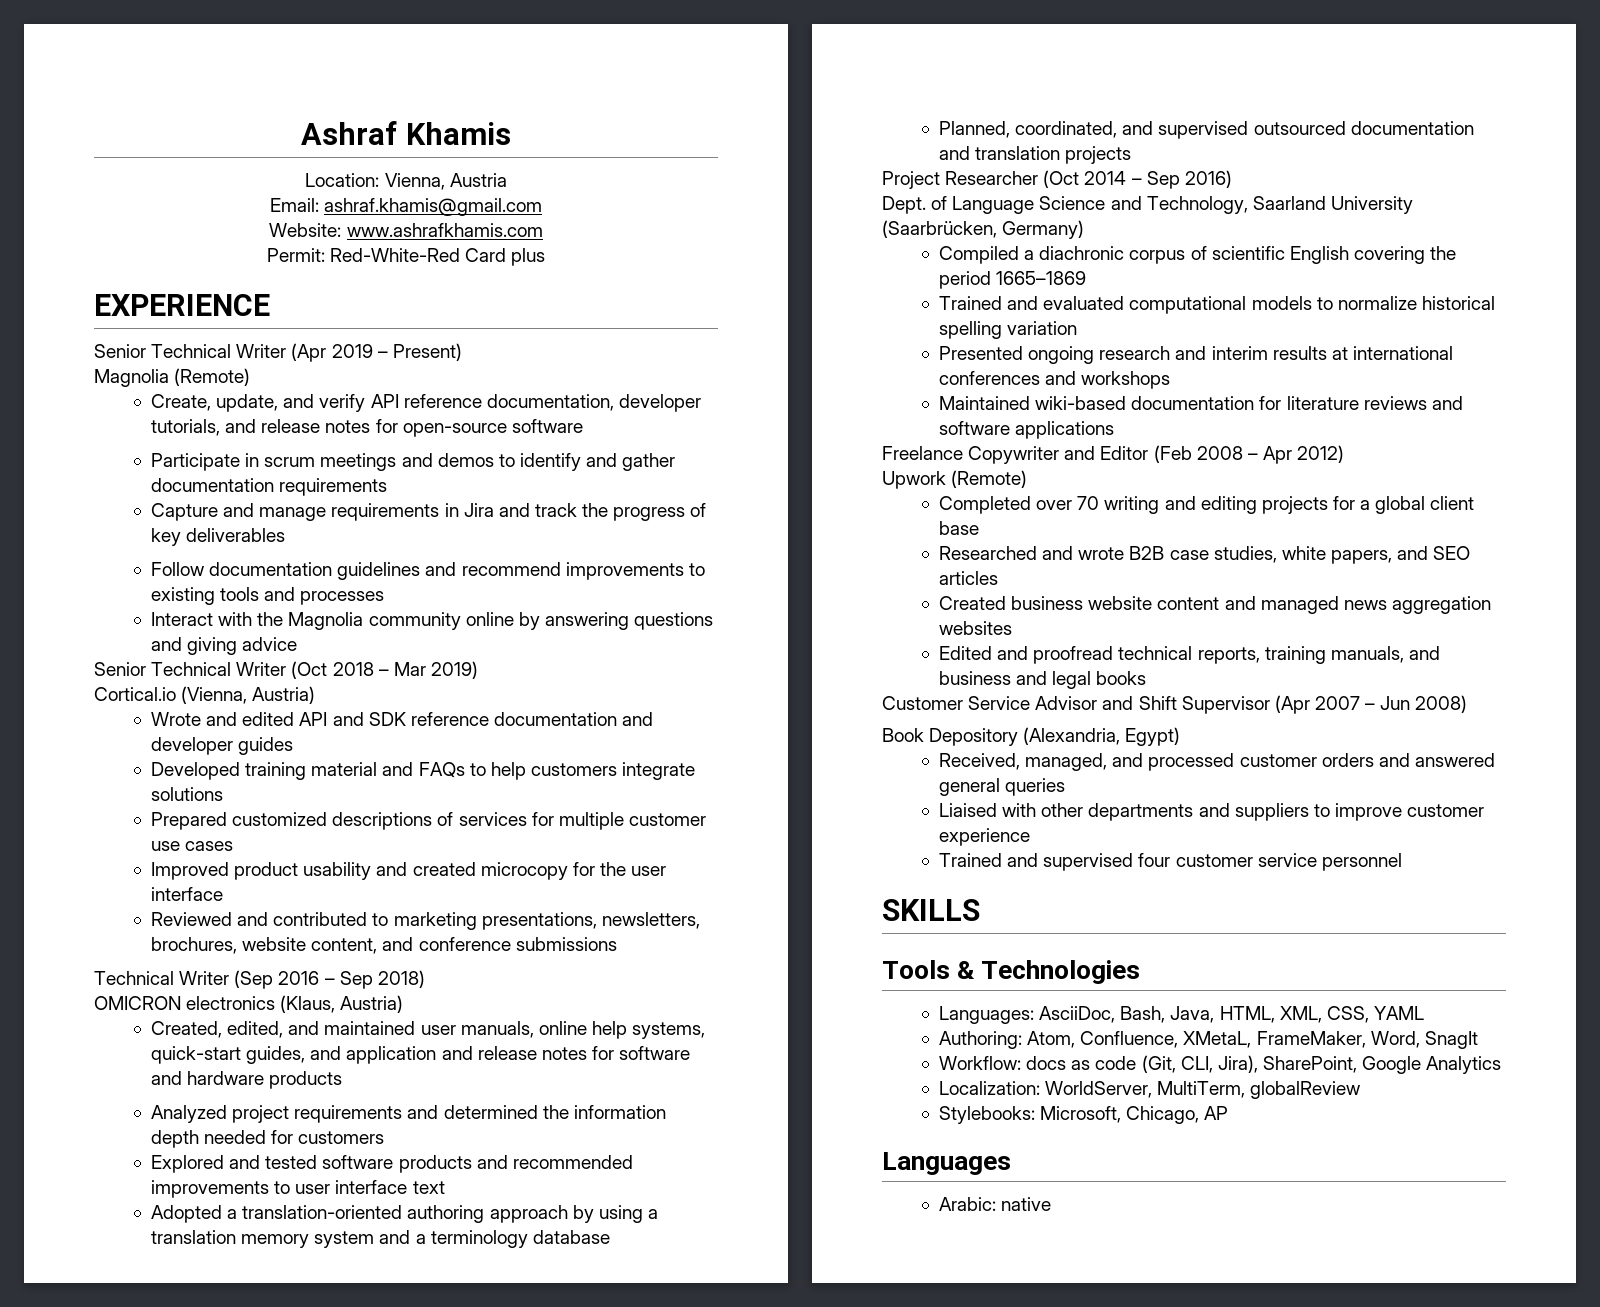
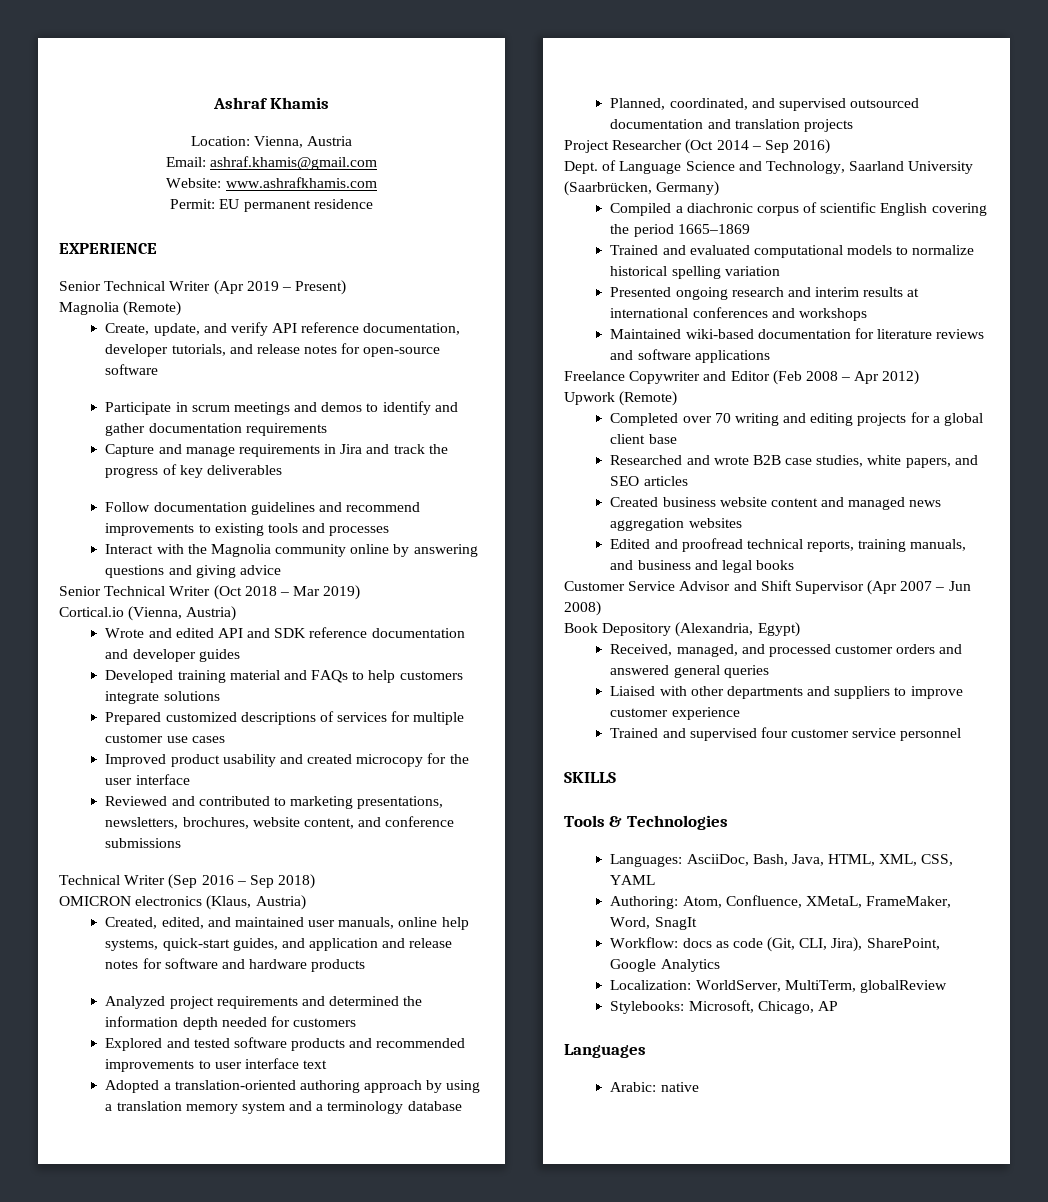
[329,248,546,266] Red-White-Red Card plus -> [219,199,373,212] EU permanent residence

